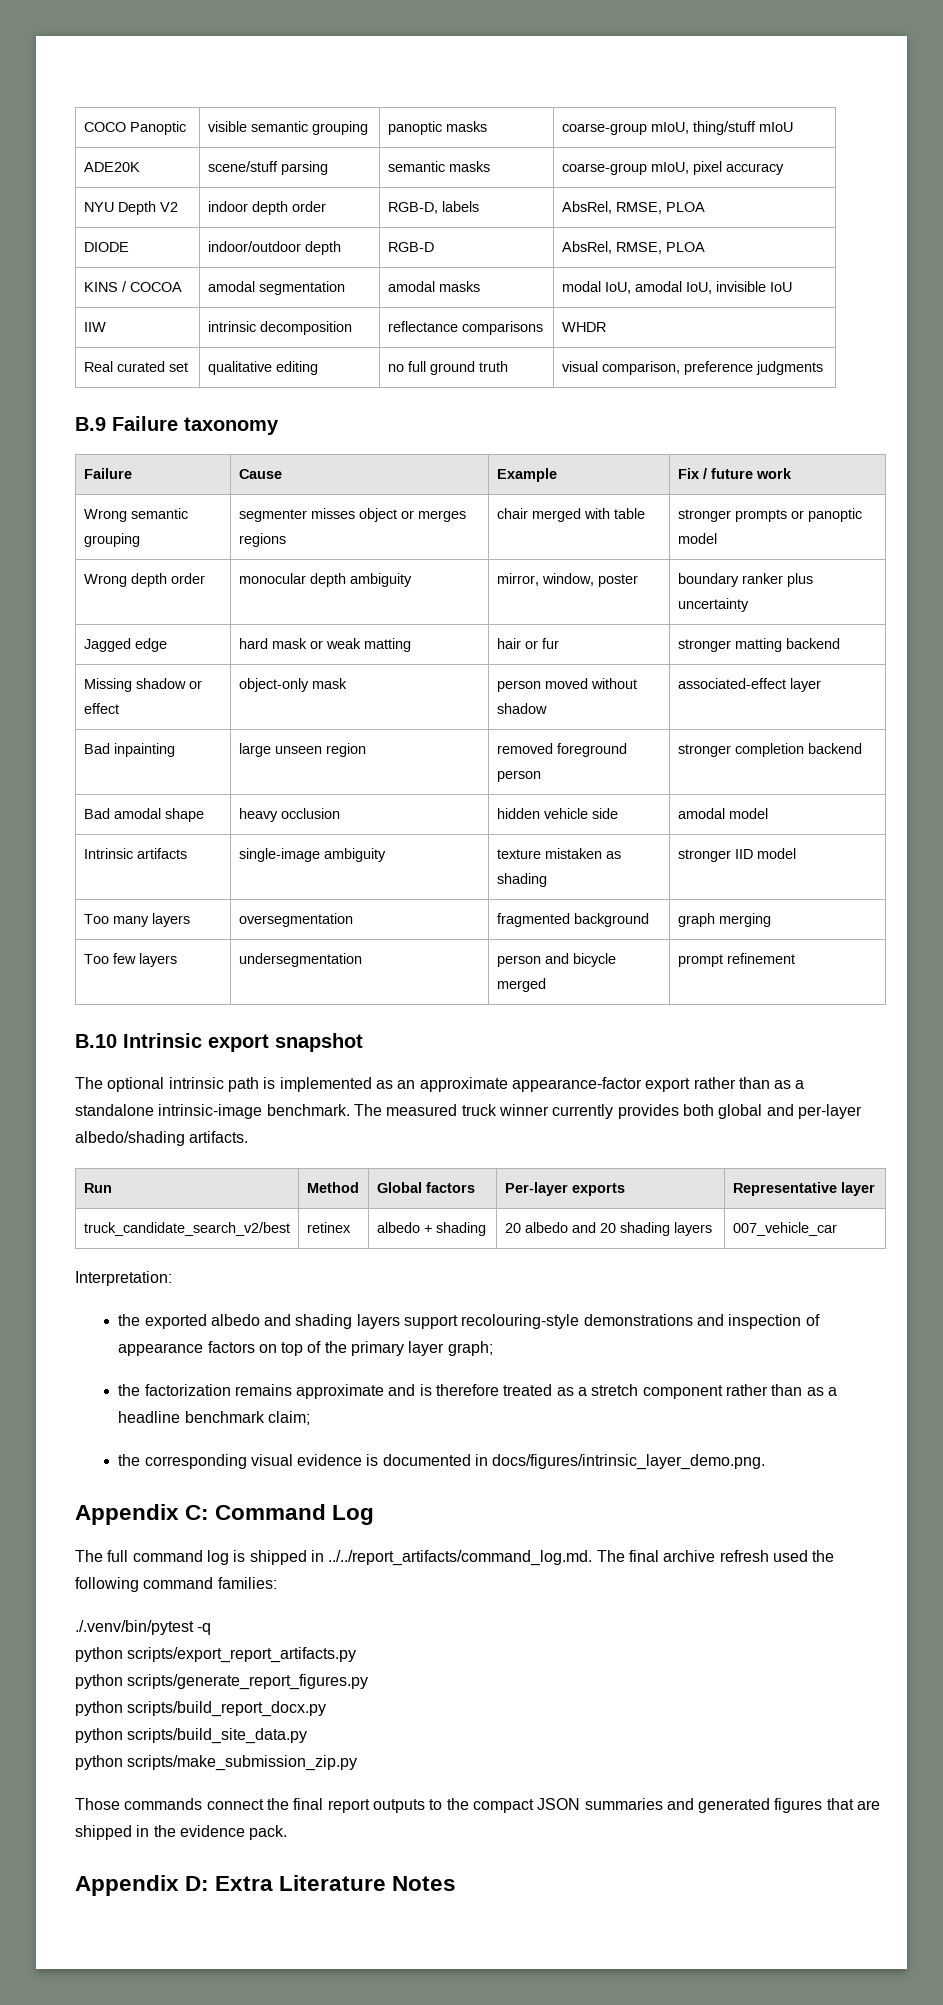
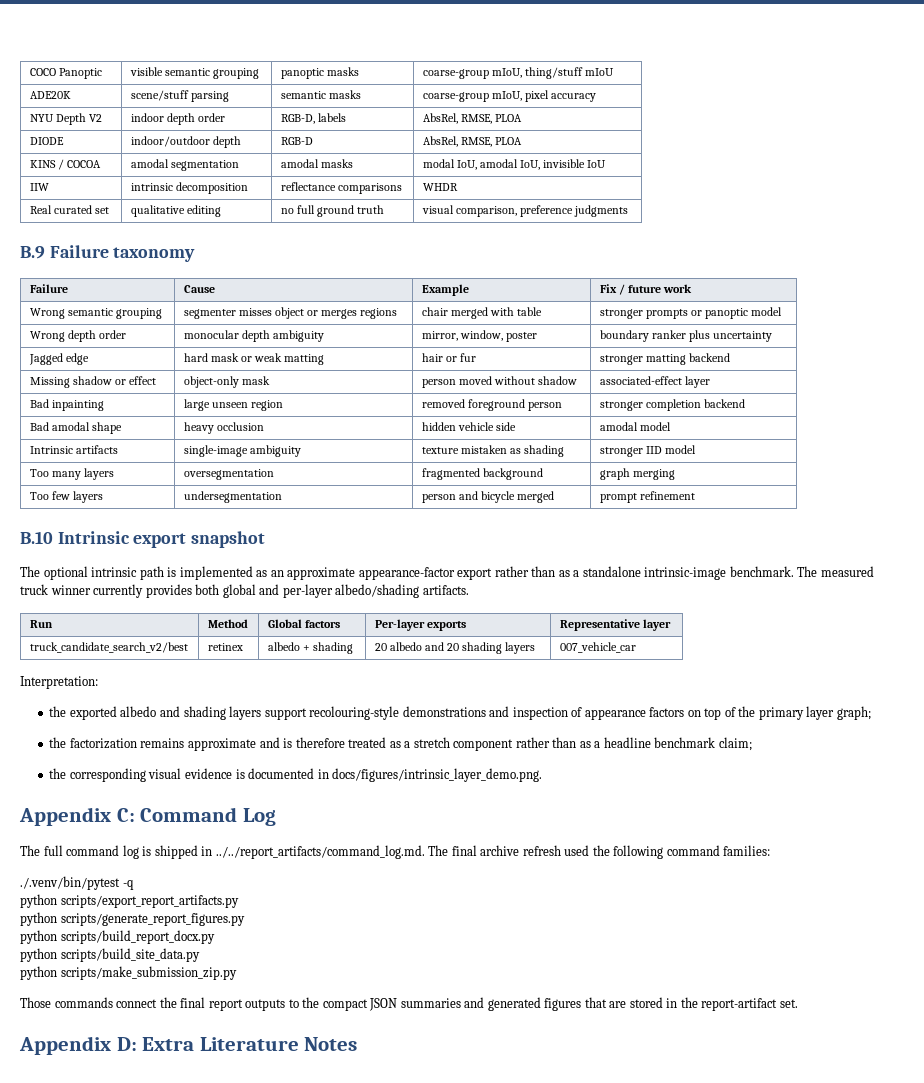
[75,1825,132,1840] shipped -> [629,997,663,1008] stored
[179,1825,288,1840] evidence pack. -> [701,998,798,1011] report-artifact set.

